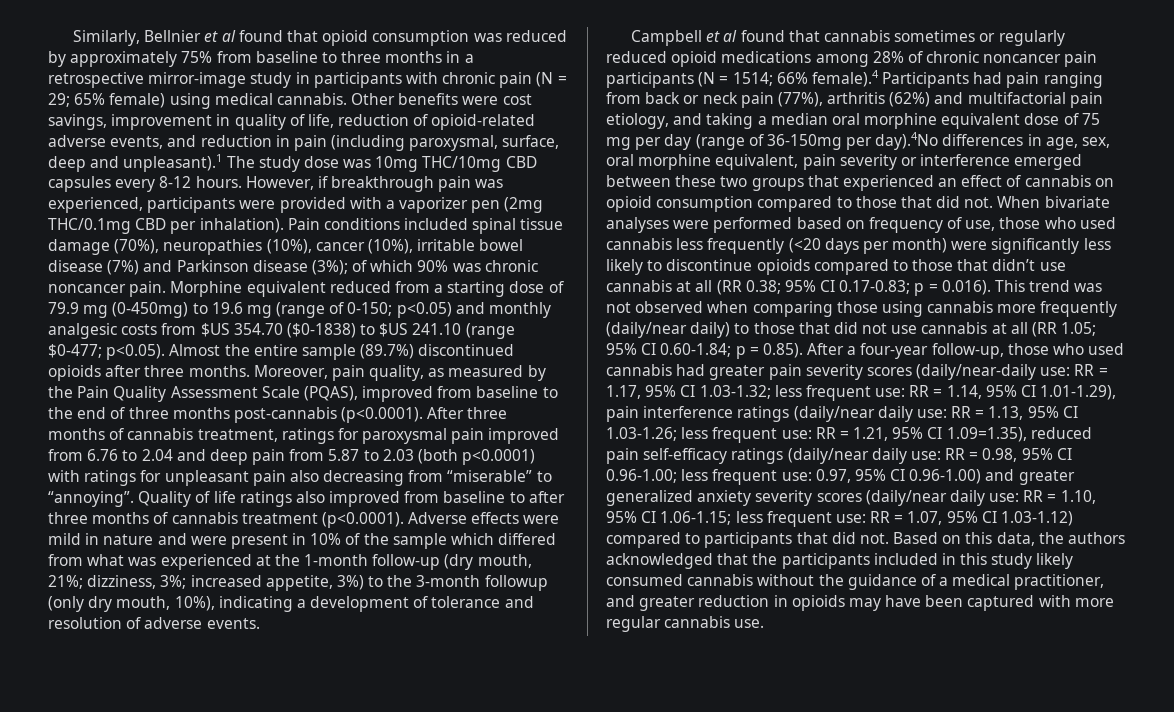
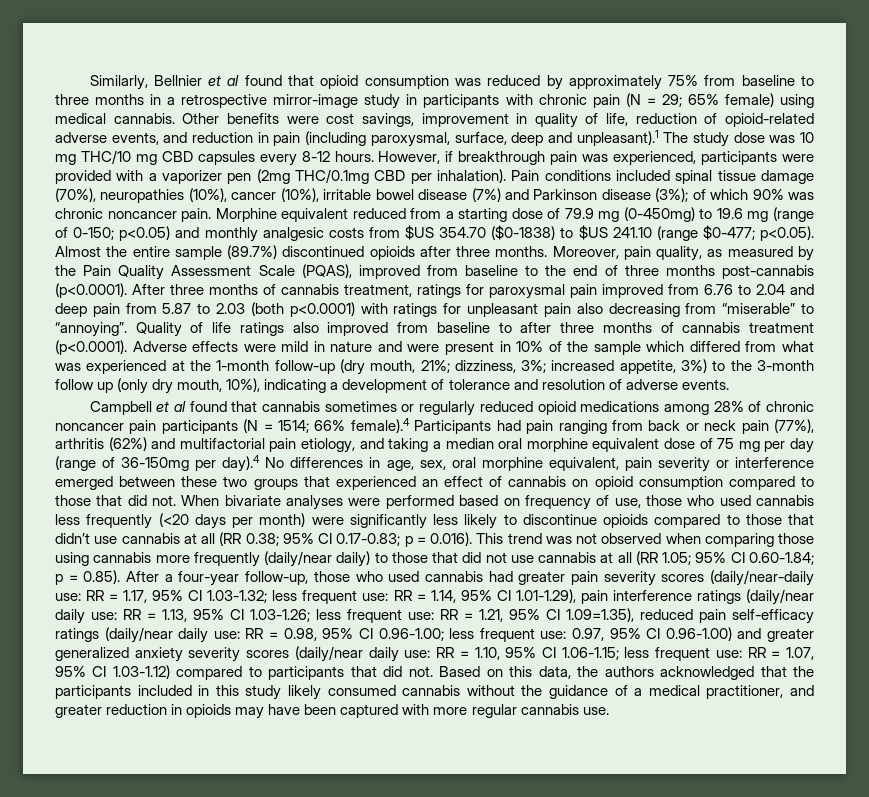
[375,156,502,172] 10mg THC/10mg -> [800,132,814,143] [55,150,157,165] 10 mg THC/10 mg
[484,575,548,591] followup -> [55,379,114,393] follow up
[875,132,939,150] day).4No -> [222,455,285,472] day).4 No

